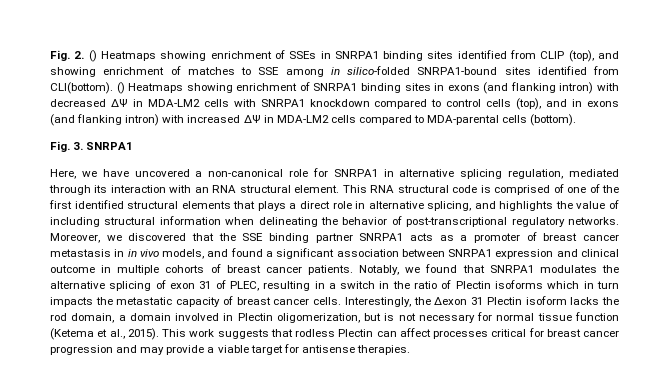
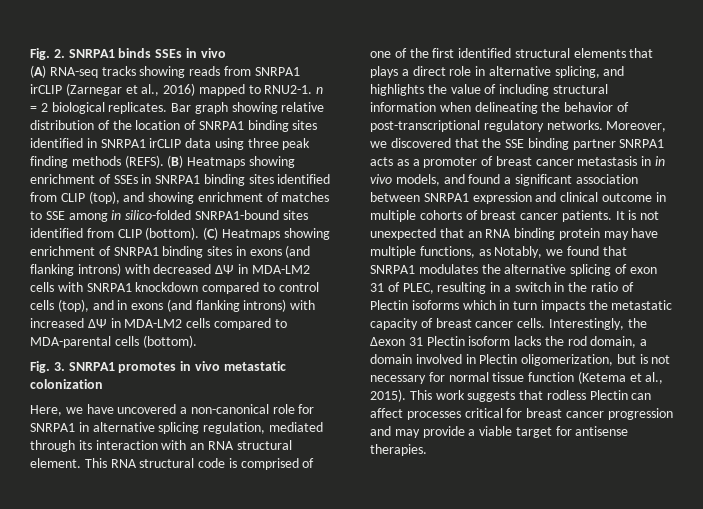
[88,50,97,62] () -> [68,48,226,58] [30,65,300,78] [30,83,324,96] [30,102,325,114] [30,120,318,132] [30,138,311,150] [30,155,184,168] SNRPA1 binds SSEs in vivo // (A) RNA-seq tracks showing reads from SNRPA1 irCLIP (Zarnegar et al., 2016) mapped to RNU2-1. n = 2 biological replicates. Bar graph showing relative distribution of the location of SNRPA1 binding sites identified in SNRPA1 irCLIP data using three peak finding methods (REFS). (B)
[50,82,125,94] CLI(bottom). () -> [117,227,219,240] CLIP (bottom). (C)
[559,82,594,94] intron) -> [77,263,121,276] introns)
[125,114,160,126] intron) -> [243,299,287,312] introns)
(134, 146) none -> [118,361,286,373] [30,379,103,389] promotes in vivo metastatic colonization
(353, 270) none -> [615,210,660,220] [370,228,659,240] [370,246,491,258] It is not unexpected that an RNA binding protein may have multiple functions, as

